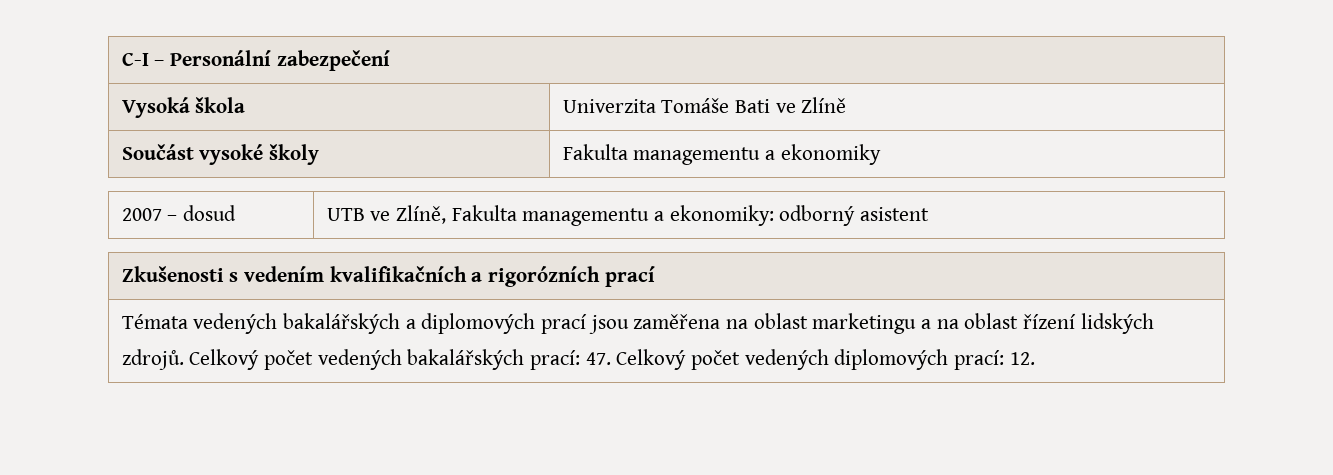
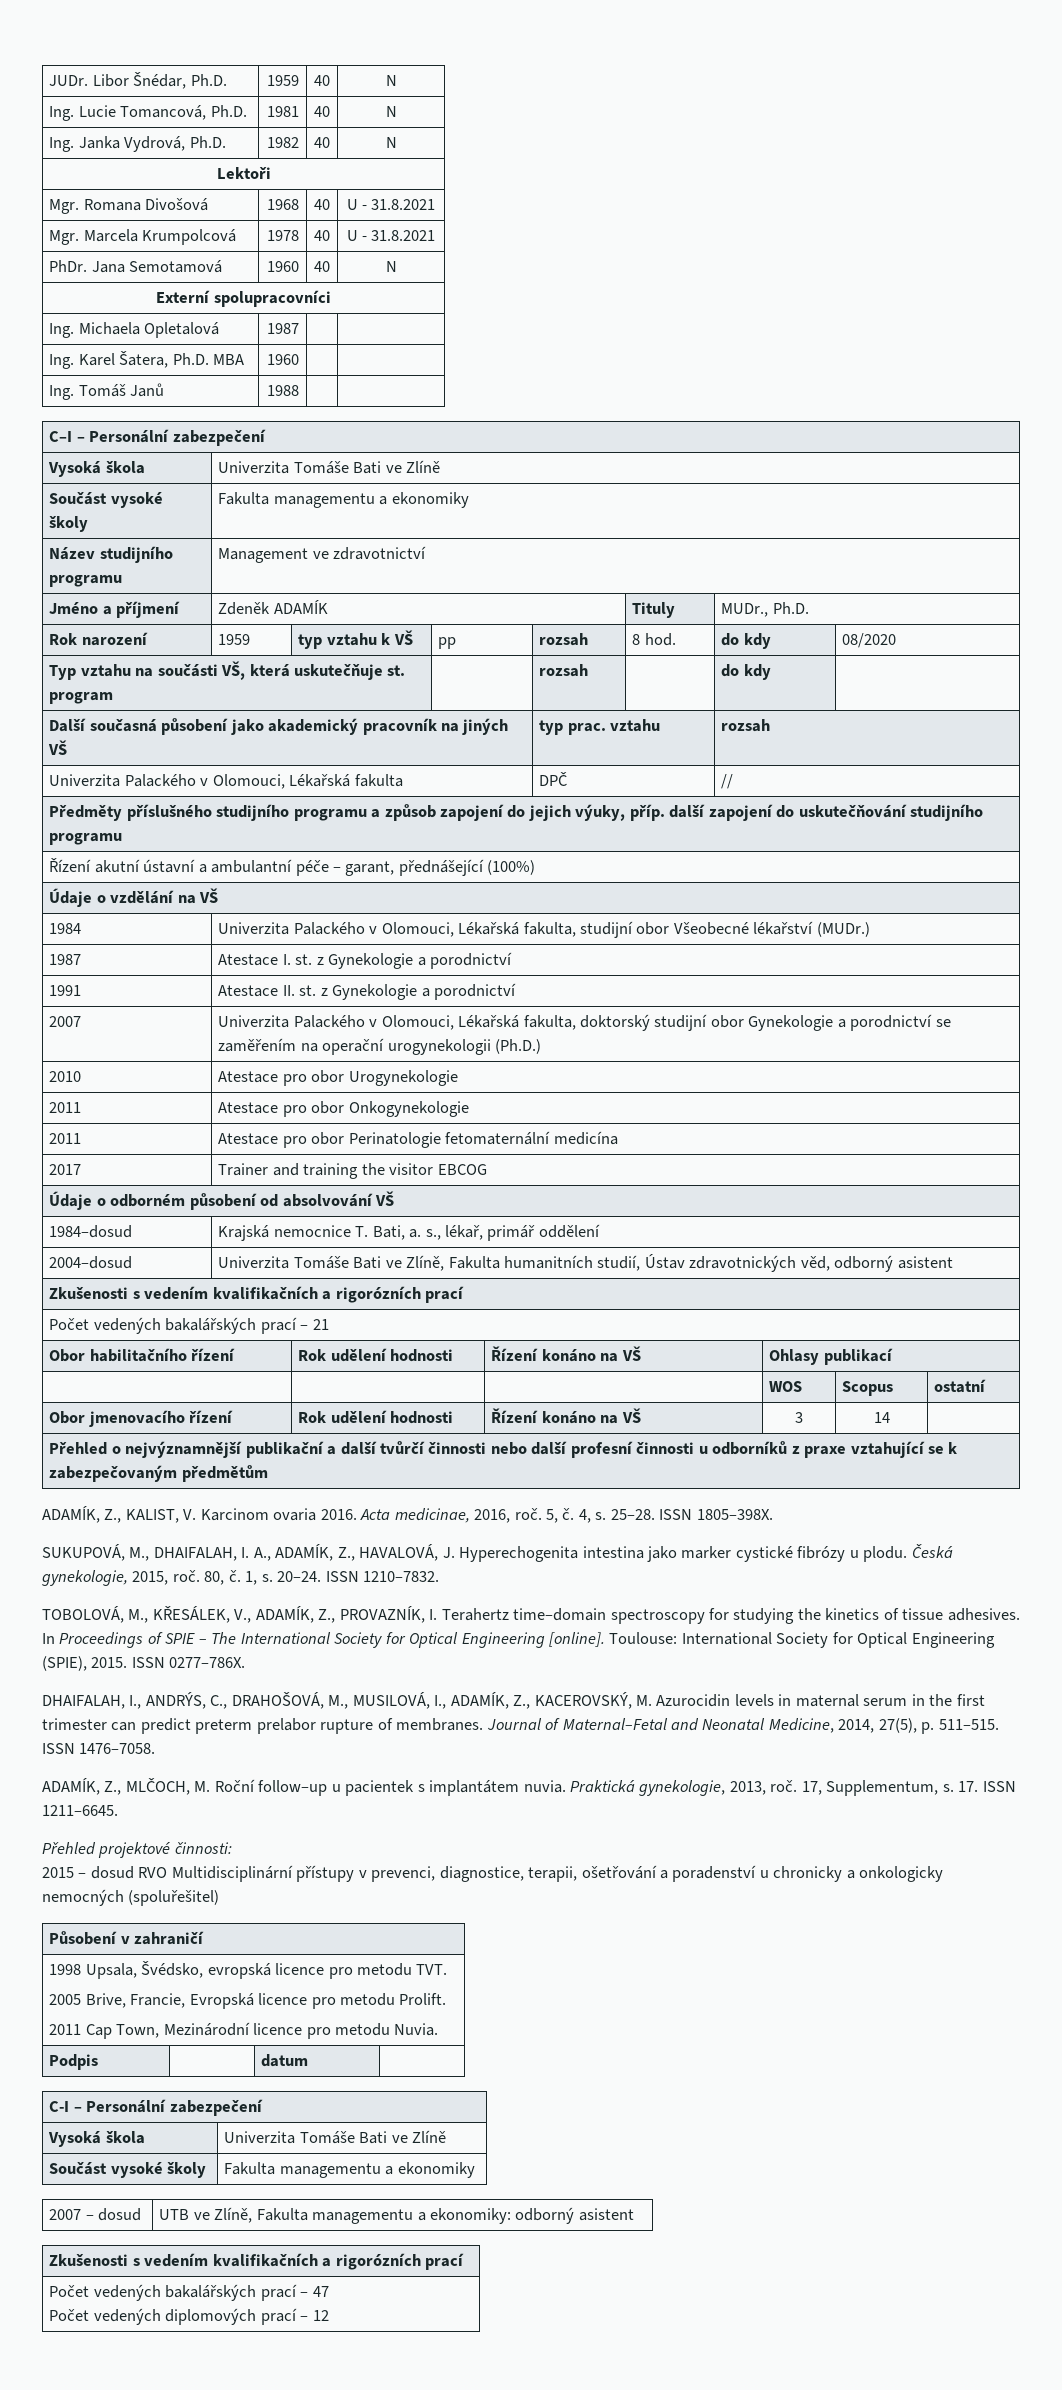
(121, 59) none -> [49,72,227,89] [266,75,299,86] [314,75,330,86] [385,75,397,86] [49,105,247,121] [266,106,299,117] [314,106,330,117] [385,106,397,117] [49,136,226,152] [266,137,299,148] [314,137,330,148] [385,137,397,148] [216,166,271,179] [49,198,209,214] [266,199,299,210] [314,199,330,210] [346,199,436,210] [49,229,237,245] [266,230,299,241] [314,230,330,241] [346,230,436,241] [49,260,223,273] [266,261,299,272] [314,261,330,272] [385,261,397,272] [156,290,331,307] [49,322,220,338] [266,323,299,334] [49,351,245,369] [266,354,299,365] [49,383,165,400] [266,385,299,396] [49,429,266,446] [48,460,145,477] [218,460,441,474] [49,491,163,508] [49,515,89,532] [218,492,469,508] [49,546,173,563] [49,575,123,587] [218,546,427,563] [49,601,181,618] [218,600,328,615] [632,602,676,618] [721,602,809,617] [49,632,148,646] [218,634,251,645] [298,630,413,649] [438,637,457,649] [539,633,589,646] [632,633,676,646] [721,633,771,649] [842,633,897,648] [49,661,406,680] [49,692,114,704] [539,664,589,677] [721,664,771,680] [49,718,509,735] [48,740,68,755] [539,719,661,735] [721,719,771,732] [49,774,403,789] [539,772,568,786] [721,774,734,789] [49,804,984,821] [49,833,123,845] [49,858,536,876] [49,888,219,907] [49,923,82,934] [218,921,870,938] [49,954,82,965] [218,952,512,969] [49,985,82,996] [218,983,516,1000] [49,1016,82,1027] [218,1014,951,1031] [218,1038,542,1055] [49,1071,82,1082] [218,1070,458,1086] [49,1102,82,1113] [218,1101,469,1117] [49,1133,82,1144] [218,1131,618,1148] [49,1164,82,1175] [218,1163,487,1179] [49,1191,394,1210] [49,1225,133,1238] [218,1224,600,1241] [49,1256,133,1269] [218,1254,953,1272] [49,1286,464,1303] [49,1317,329,1334] [49,1348,236,1362] [298,1348,454,1362] [491,1346,641,1362] [769,1348,893,1365] [769,1381,803,1392] [842,1381,894,1396] [934,1379,987,1393] [49,1410,234,1427] [298,1410,454,1424] [491,1408,641,1424] [795,1412,803,1423] [873,1412,890,1423] [49,1441,958,1458] [49,1465,268,1482] [42,1506,773,1523] [42,1544,953,1562] [42,1570,440,1586] [42,1606,1020,1624] [42,1632,995,1648] [42,1656,246,1671] [42,1692,985,1709] [42,1718,999,1734] [42,1743,156,1754] [42,1778,1016,1796] [42,1805,118,1816] [42,1842,232,1858] [42,1865,944,1882] [42,1889,220,1906] [49,1931,205,1945] [49,1961,448,1979] [49,1993,447,2009] [49,2022,439,2039] [49,2054,99,2070] [261,2054,309,2067] JUDr. Libor Šnédar, Ph.D. | 1959 | 40 | N // Ing. Lucie Tomancová, Ph.D. | 1981 | 40 | N // Ing. Janka Vydrová, Ph.D. | 1982 | 40 | N // Lektoři // Mgr. Romana Divošová | 1968 | 40 | U - 31.8.2021 // Mgr. Marcela Krumpolcová | 1978 | 40 | U - 31.8.2021 // PhDr. Jana Semotamová | 1960 | 40 | N // Externí spolupracovníci // Ing. Michaela Opletalová | 1987 | | // Ing. Karel Šatera, Ph.D. MBA | 1960 | | // Ing. Tomáš Janů | 1988 | | // C–I – Personální zabezpečení // Vysoká škola | Univerzita Tomáše Bati ve Zlíně // Součást vysoké školy | Fakulta managementu a ekonomiky // Název studijního programu | Management ve zdravotnictví // Jméno a příjmení | Zdeněk ADAMÍK | Tituly | MUDr., Ph.D. // Rok narození | 1959 | typ vztahu k VŠ | pp | rozsah | 8 hod. | do kdy | 08/2020 // Typ vztahu na součásti VŠ, která uskutečňuje st. program | | rozsah | | do kdy | // Další současná působení jako akademický pracovník na jiných VŠ | typ prac. vztahu | rozsah // Univerzita Palackého v Olomouci, Lékařská fakulta | DPČ | // // Předměty příslušného studijního programu a způsob zapojení do jejich výuky, příp. další zapojení do uskutečňování studijního programu // Řízení akutní ústavní a ambulantní péče – garant, přednášející (100%) // Údaje o vzdělání na VŠ // 1984 | Univerzita Palackého v Olomouci, Lékařská fakulta, studijní obor Všeobecné lékařství (MUDr.) // 1987 | Atestace I. st. z Gynekologie a porodnictví // 1991 | Atestace II. st. z Gynekologie a porodnictví // 2007 | Univerzita Palackého v Olomouci, Lékařská fakulta, doktorský studijní obor Gynekologie a porodnictví se zaměřením na operační urogynekologii (Ph.D.) // 2010 | Atestace pro obor Urogynekologie // 2011 | Atestace pro obor Onkogynekologie // 2011 | Atestace pro obor Perinatologie fetomaternální medicína // 2017 | Trainer and training the visitor EBCOG // Údaje o odborném působení od absolvování VŠ // 1984–dosud | Krajská nemocnice T. Bati, a. s., lékař, primář oddělení // 2004–dosud | Univerzita Tomáše Bati ve Zlíně, Fakulta humanitních studií, Ústav zdravotnických věd, odborný asistent // Zkušenosti s vedením kvalifikačních a rigorózních prací // Počet vedených bakalářských prací – 21 // Obor habilitačního řízení | Rok udělení hodnosti | Řízení konáno na VŠ | Ohlasy publikací // | | | WOS | Scopus | ostatní // Obor jmenovacího řízení | Rok udělení hodnosti | Řízení konáno na VŠ | 3 | 14 | // Přehled o nejvýznamnější publikační a další tvůrčí činnosti nebo další profesní činnosti u odborníků z praxe vztahující se k zabezpečovaným předmětům // ADAMÍK, Z., KALIST, V. Karcinom ovaria 2016. Acta medicinae, 2016, roč. 5, č. 4, s. 25–28. ISSN 1805–398X. // SUKUPOVÁ, M., DHAIFALAH, I. A., ADAMÍK, Z., HAVALOVÁ, J. Hyperechogenita intestina jako marker cystické fibrózy u plodu. Česká gynekologie, 2015, roč. 80, č. 1, s. 20–24. ISSN 1210–7832. // TOBOLOVÁ, M., KŘESÁLEK, V., ADAMÍK, Z., PROVAZNÍK, I. Terahertz time–domain spectroscopy for studying the kinetics of tissue adhesives. In Proceedings of SPIE – The International Society for Optical Engineering [online]. Toulouse: International Society for Optical Engineering (SPIE), 2015. ISSN 0277–786X. // DHAIFALAH, I., ANDRÝS, C., DRAHOŠOVÁ, M., MUSILOVÁ, I., ADAMÍK, Z., KACEROVSKÝ, M. Azurocidin levels in maternal serum in the first trimester can predict preterm prelabor rupture of membranes. Journal of Maternal–Fetal and Neonatal Medicine, 2014, 27(5), p. 511–515. ISSN 1476–7058. // ADAMÍK, Z., MLČOCH, M. Roční follow–up u pacientek s implantátem nuvia. Praktická gynekologie, 2013, roč. 17, Supplementum, s. 17. ISSN 1211–6645. // Přehled projektové činnosti: // 2015 – dosud RVO Multidisciplinární přístupy v prevenci, diagnostice, terapii, ošetřování a poradenství u chronicky a onkologicky nemocných (spoluřešitel) // Působení v zahraničí // 1998 Upsala, Švédsko, evropská licence pro metodu TVT. // 2005 Brive, Francie, Evropská licence pro metodu Prolift. // 2011 Cap Town, Mezinárodní licence pro metodu Nuvia. // Podpis | | datum | //
[121,313,1154,334] [121,349,1035,370] Témata vedených bakalářských a diplomových prací jsou zaměřena na oblast marketingu a na oblast řízení lidských zdrojů. Celkový počet vedených bakalářských prací: 47. Celkový počet vedených diplomových prací: 12. -> [49,2284,329,2301] [49,2308,329,2325] Počet vedených bakalářských prací – 47 // Počet vedených diplomových prací – 12

